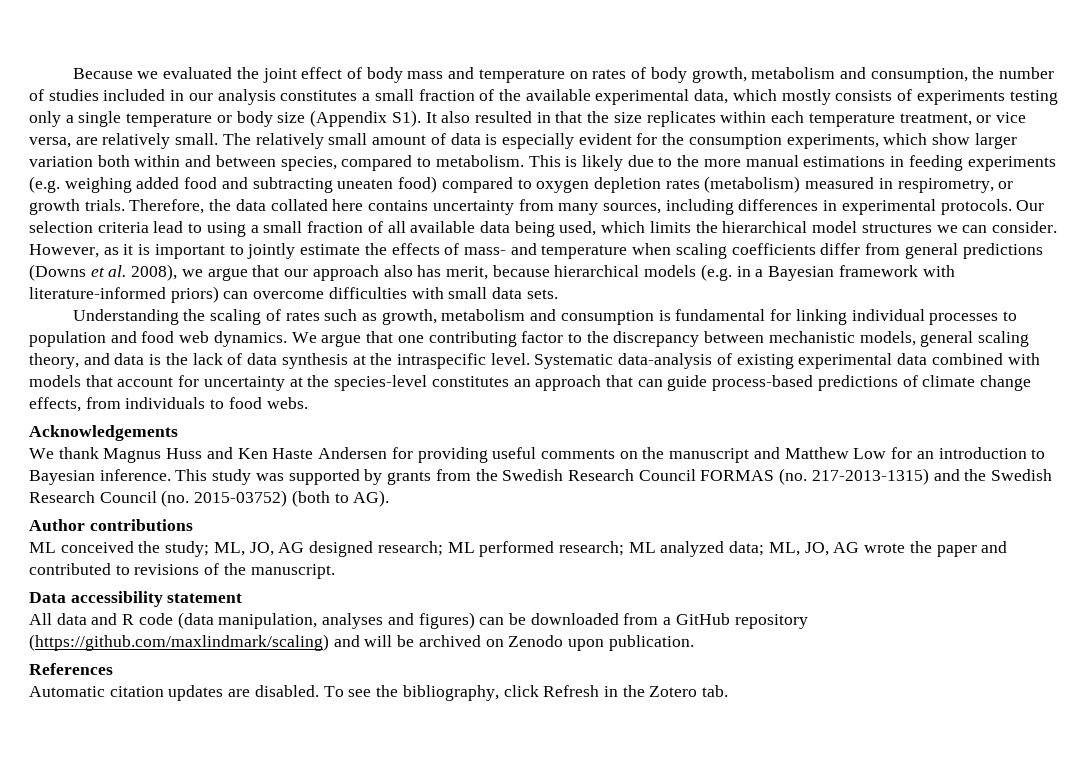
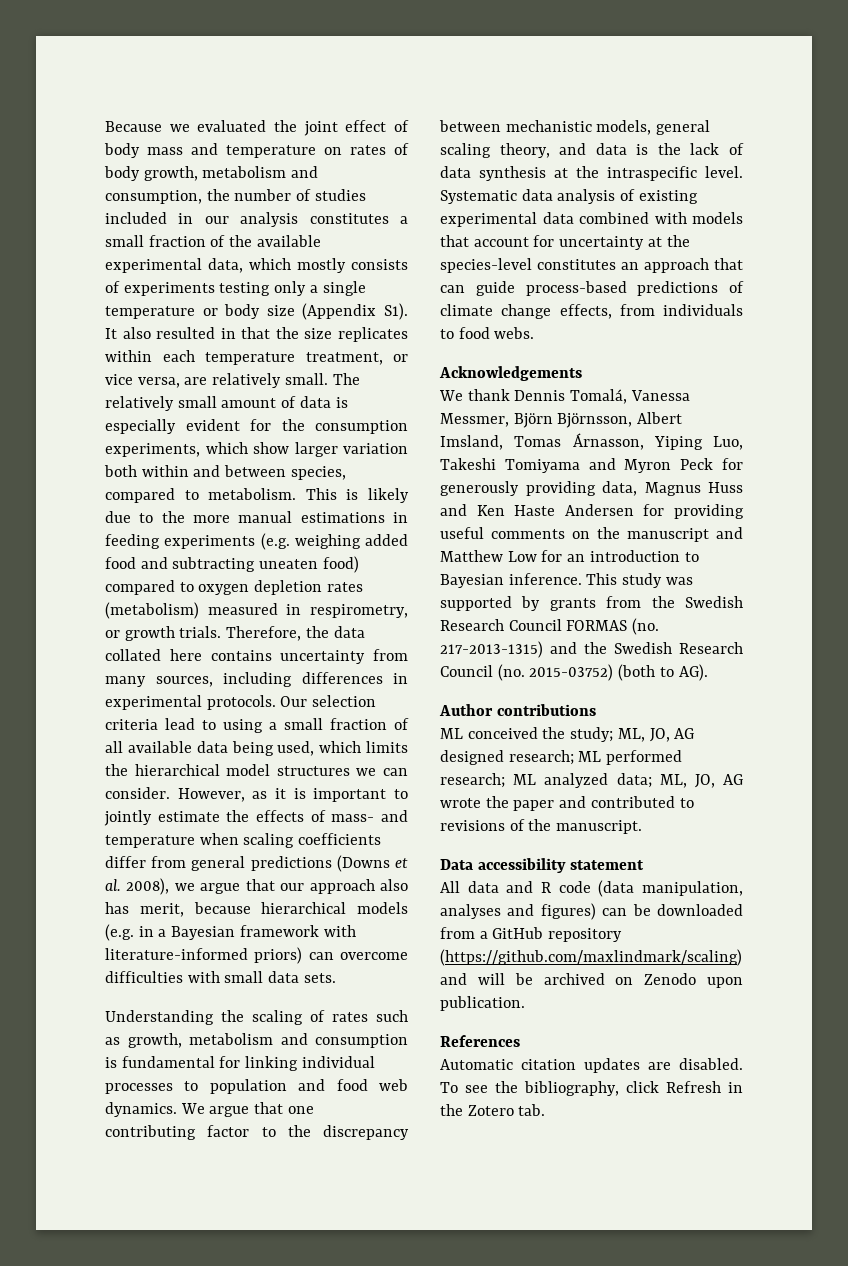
[618,353,713,369] data-analysis -> [521,189,616,204] data analysis
(99, 453) none -> [514,389,690,404] [440,412,683,428] [440,433,743,450] [440,458,743,473] [440,481,637,496] Dennis Tomalá, Vanessa Messmer, Björn Björnsson, Albert Imsland, Tomas Árnasson, Yiping Luo, Takeshi Tomiyama and Myron Peck for generously providing data,

